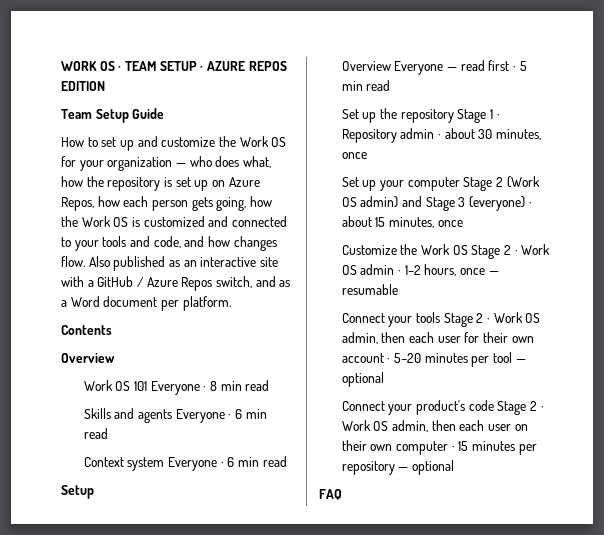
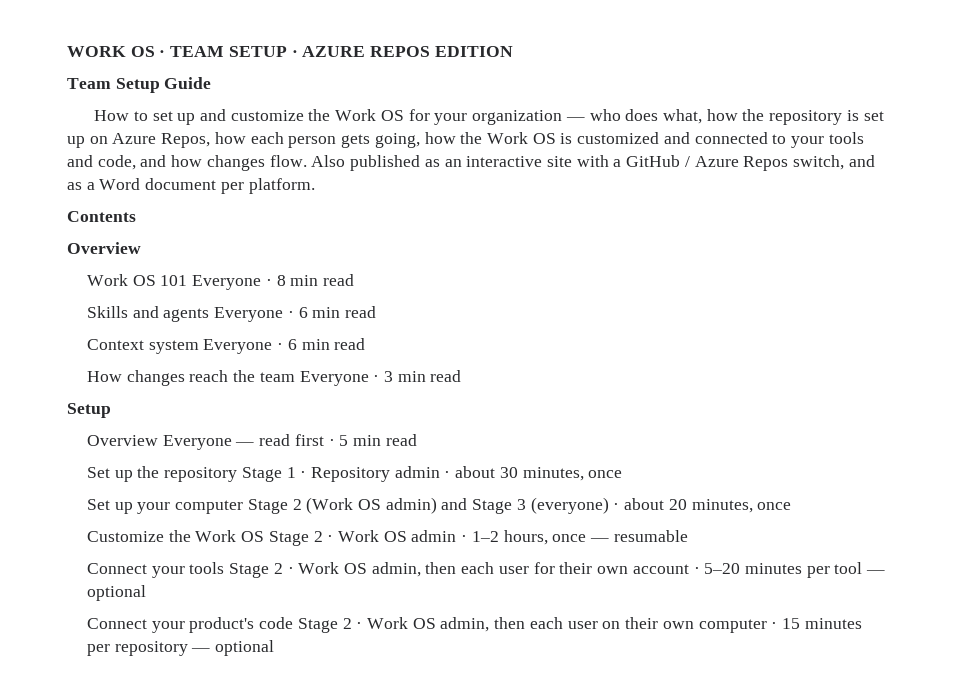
(287, 461) none -> [86,370,462,386] // How changes reach the team Everyone · 3 min read
[375,217,386,227] 15 -> [668,499,687,510] 20
[319,489,342,500] // FAQ -> (275, 648) none

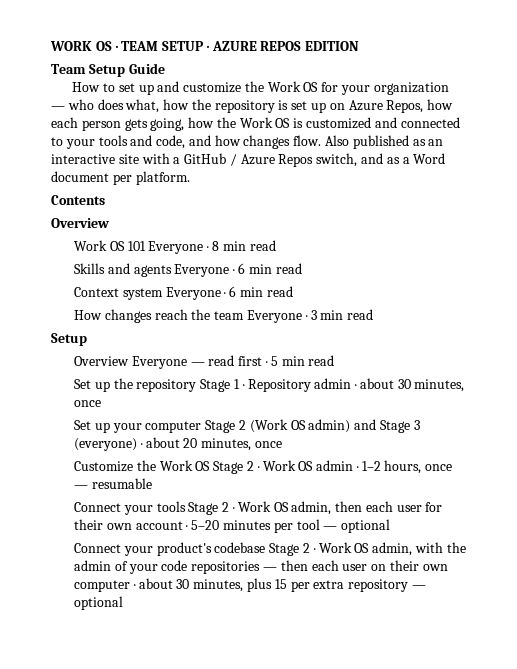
[259,617,490,633] code Stage 2 · Work OS admin, -> [214,542,466,556] [74,560,277,574] codebase Stage 2 · Work OS admin, with the admin of your code repositories —
[781,618,862,629] [86,644,110,656] 15 minutes per -> [138,578,345,592] about 30 minutes, plus 15 per extra

